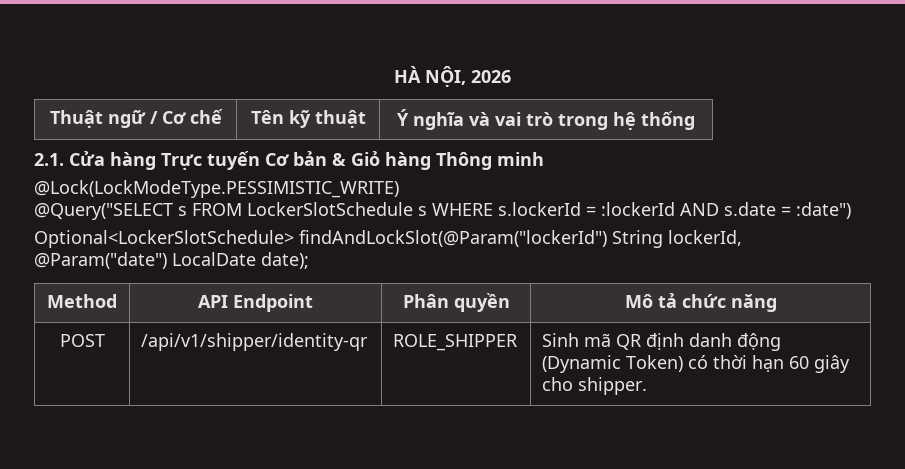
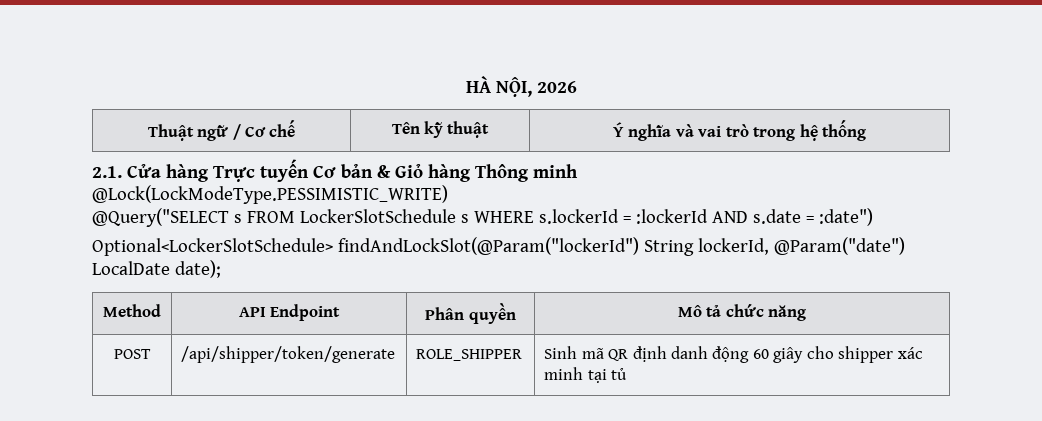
[141,333,369,351] /api/v1/shipper/identity-qr -> [181,346,396,363] /api/shipper/token/generate
[542,355,851,373] [542,377,648,395] (Dynamic Token) có thời hạn 60 giây cho shipper. -> [752,346,923,363] [544,367,628,383] 60 giây cho shipper xác minh tại tủ

